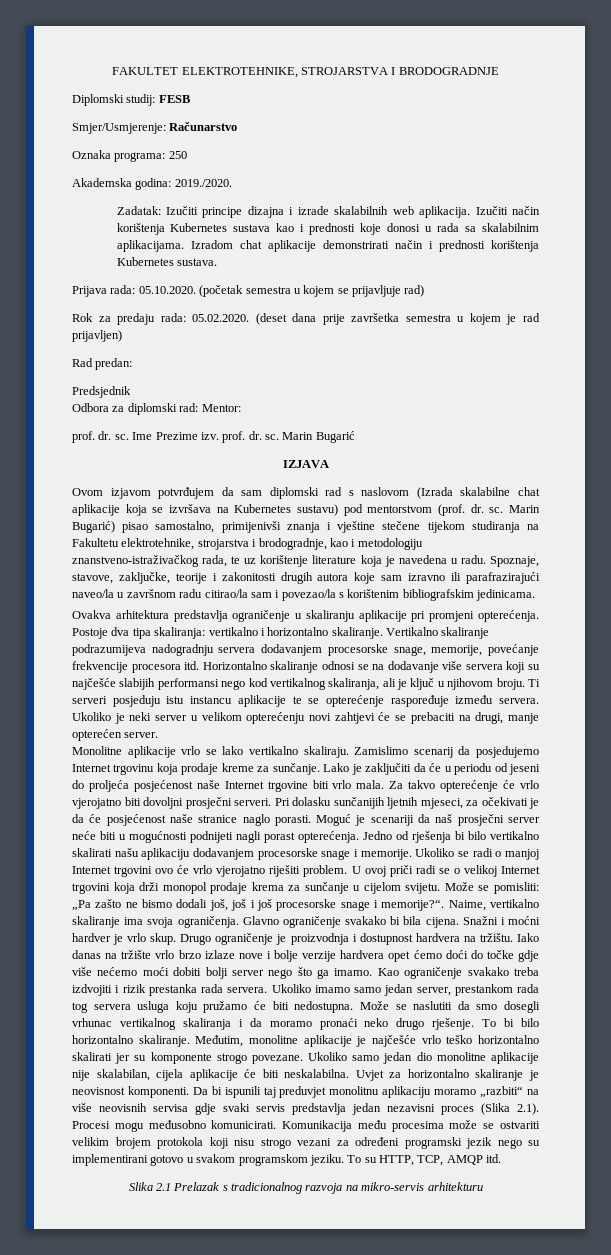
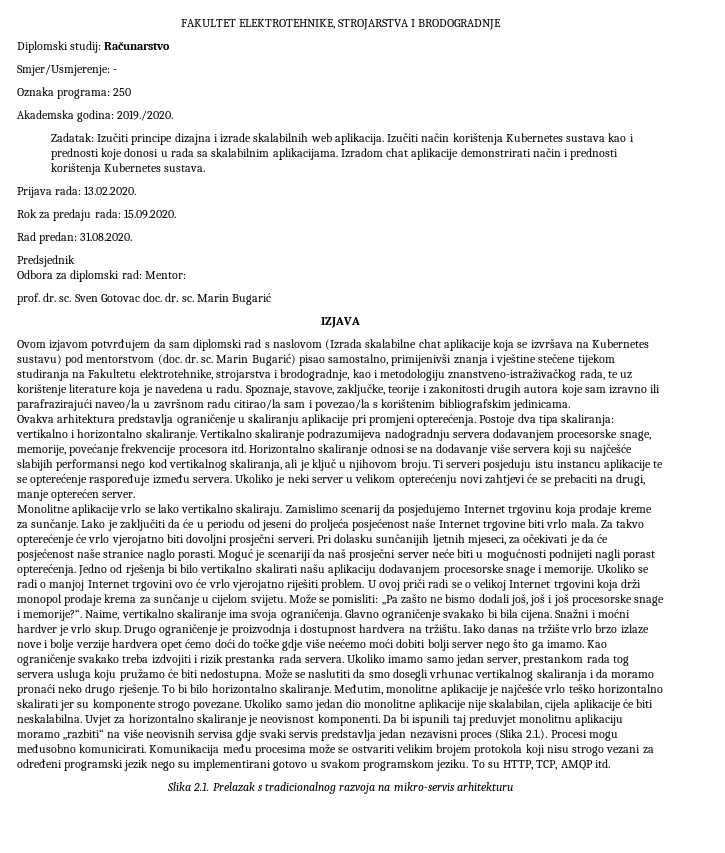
[158,95,190,103] FESB -> [104,41,171,50] Računarstvo
[169,122,238,131] Računarstvo -> [113,69,118,73] -
[138,285,425,297] [72,313,540,325] [72,330,122,342] 05.10.2020. (početak semestra u kojem se prijavljuje rad) // Rok za predaju rada: 05.02.2020. (deset dana prije završetka semestra u kojem je rad prijavljen) -> [84,186,137,195] [17,209,176,221] 13.02.2020. // Rok za predaju rada: 15.09.2020.
(133, 364) none -> [80,232,133,241] 31.08.2020.
[132,431,246,443] Ime Prezime izv. prof. -> [74,293,163,302] Sven Gotovac doc.
[438,504,466,516] (prof. -> [157,354,182,365] (doc.
[517,1103,539,1115] 2.1). -> [526,729,548,740] 2.1.).
[155,1183,171,1191] 2.1 -> [193,782,210,791] 2.1.

